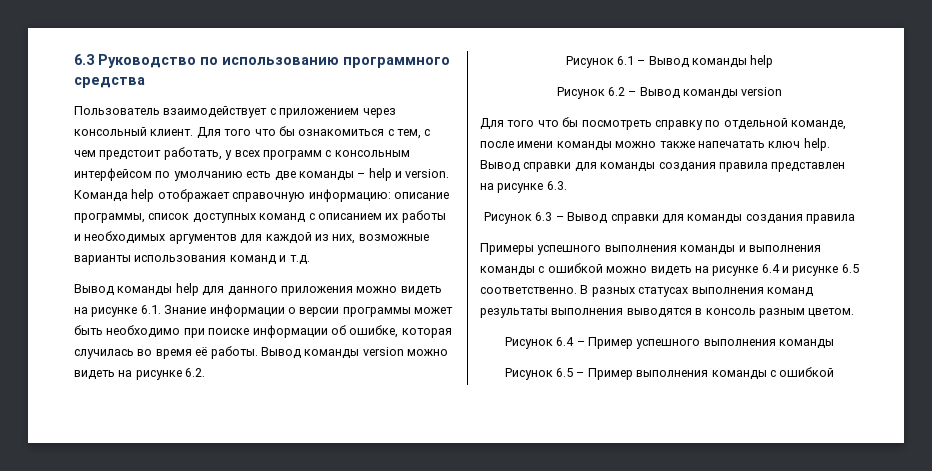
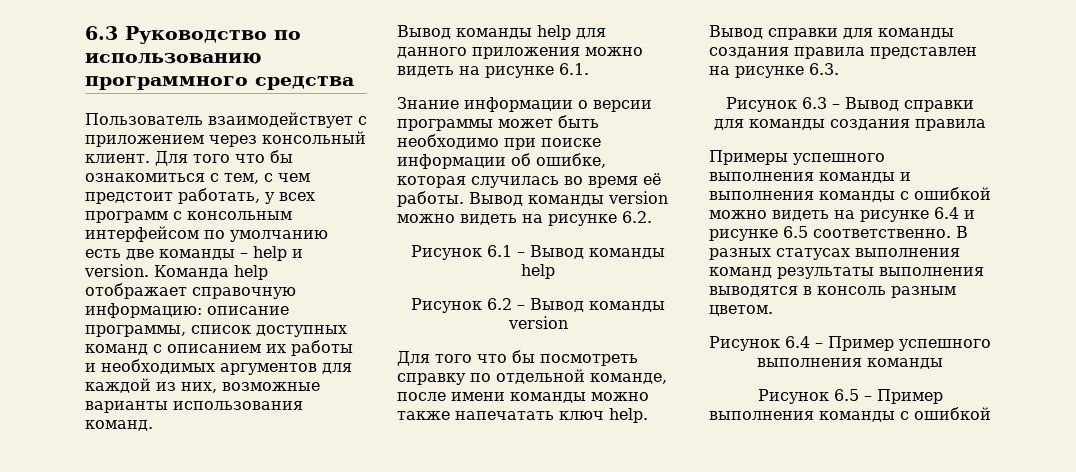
[229,255,310,265] команд и т.д. -> [85,420,153,431] команд.
(161, 309) none -> (589, 69) //

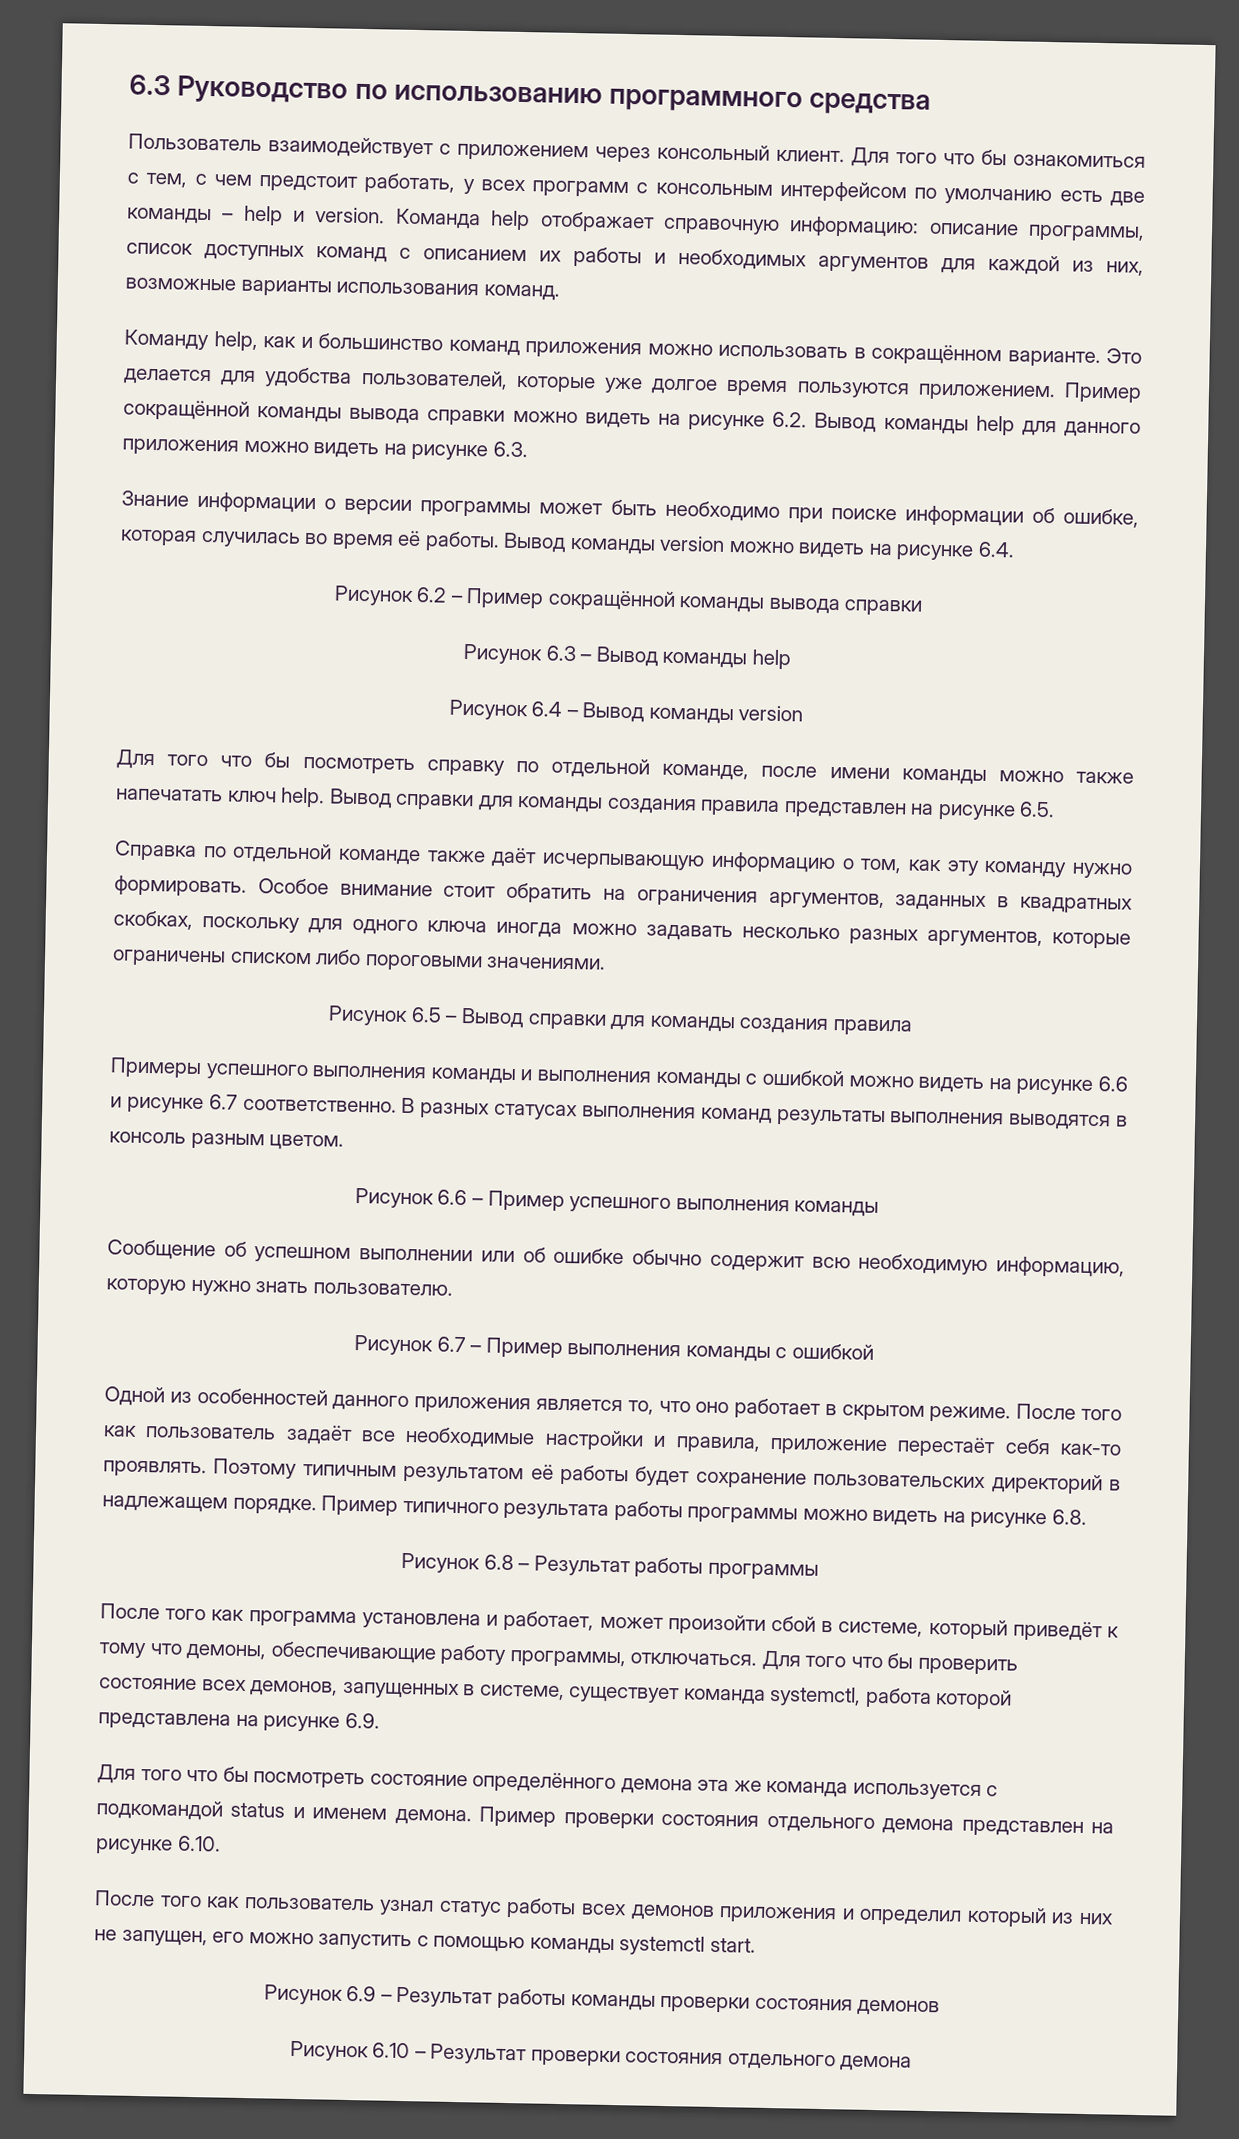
(153, 425) none -> [124,329,1142,368] [123,367,1143,403] [123,399,808,431] Команду help, как и большинство команд приложения можно использовать в сокращённом варианте. Это делается для удобства пользователей, которые уже долгое время пользуются приложением. Пример сокращённой команды вывода справки можно видеть на рисунке 6.2.
[559,63,589,75] 6.1. -> [492,441,528,458] 6.3.
[622,211,652,223] [411,245,512,260] 6.2. // Рисунок 6.1 -> [977,541,1015,558] [333,585,923,616] [463,643,577,665] 6.4. // Рисунок 6.2 – Пример сокращённой команды вывода справки // Рисунок 6.3
[487,298,512,310] 6.2 -> [531,701,563,717] 6.4
[809,63,839,75] [726,97,827,112] 6.3. // Рисунок 6.3 -> [1019,801,1056,818] [114,840,1134,879] [114,875,1133,914] [113,910,1131,949] [112,949,607,972] [328,1005,442,1026] 6.5. // Справка по отдельной команде также даёт исчерпывающую информацию о том, как эту команду нужно формировать. Особое внимание стоит обратить на ограничения аргументов, заданных в квадратных скобках, поскольку для одного ключа иногда можно задавать несколько разных аргументов, которые ограничены списком либо пороговыми значениями. // Рисунок 6.5
[934,207,959,219] 6.4 -> [1098,1076,1129,1092] 6.6
[783,226,808,238] 6.5 -> [208,1094,238,1110] 6.7
[785,336,810,348] 6.4 -> [437,1189,468,1206] 6.6
[757,389,859,404] // Рисунок 6.5 -> [107,1239,1126,1278] [106,1278,453,1297] [354,1335,466,1356] // Сообщение об успешном выполнении или об ошибке обычно содержит всю необходимую информацию, которую нужно знать пользователю. // Рисунок 6.7
(991, 413) none -> [104,1386,1123,1423] [103,1424,1121,1458] [103,1458,1121,1495] [102,1495,1087,1529] [401,1552,819,1580] [100,1603,1119,1642] [99,1641,1018,1675] [99,1677,1013,1710] [98,1712,380,1732] [97,1764,999,1801] [96,1799,1115,1837] [95,1835,221,1855] [95,1890,1114,1928] [94,1929,756,1956] [263,1984,941,2017] [289,2040,913,2072] // Одной из особенностей данного приложения является то, что оно работает в скрытом режиме. После того как пользователь задаёт все необходимые настройки и правила, приложение перестаёт себя как-то проявлять. Поэтому типичным результатом её работы будет сохранение пользовательских директорий в надлежащем порядке. Пример типичного результата работы программы можно видеть на рисунке 6.8. // Рисунок 6.8 – Результат работы программы // После того как программа установлена и работает, может произойти сбой в системе, который приведёт к тому что демоны, обеспечивающие работу программы, отключаться. Для того что бы проверить состояние всех демонов, запущенных в системе, существует команда systemctl, работа которой представлена на рисунке 6.9. // Для того что бы посмотреть состояние определённого демона эта же команда используется с подкомандой status и именем демона. Пример проверки состояния отдельного демона представлен на рисунке 6.10. // После того как пользователь узнал статус работы всех демонов приложения и определил который из них не запущен, его можно запустить с помощью команды systemctl start. // Рисунок 6.9 – Результат работы команды проверки состояния демонов // Рисунок 6.10 – Результат проверки состояния отдельного демона

